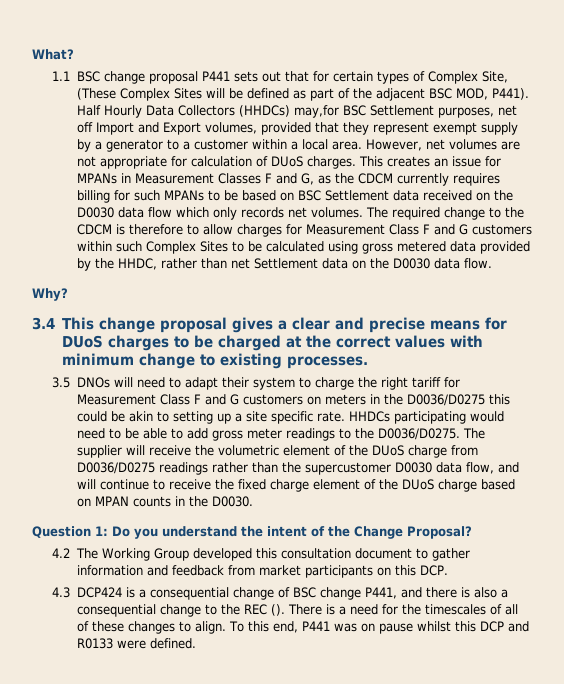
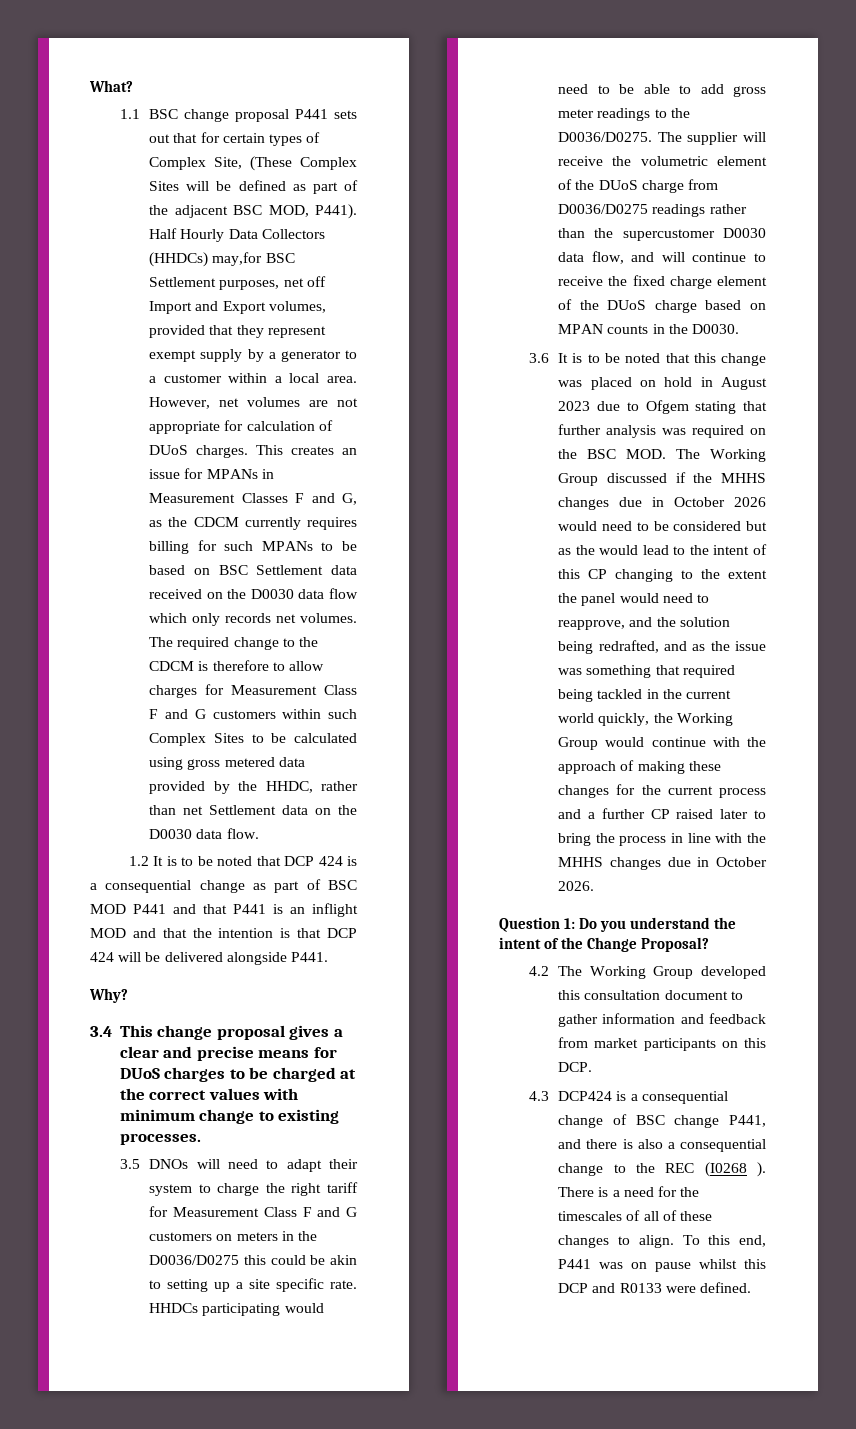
(492, 263) none -> [128,856,357,866] [90,879,357,893] [90,903,358,917] [90,928,357,938] [90,952,328,965] // 1.2 It is to be noted that DCP 424 is a consequential change as part of BSC MOD P441 and that P441 is an inflight MOD and that the intention is that DCP 424 will be delivered alongside P441.
(253, 501) none -> [528,353,766,366] [558,377,767,390] [558,400,767,414] [558,424,766,438] [558,449,766,462] [558,472,766,486] [558,497,766,510] [558,521,767,531] [558,544,767,555] [558,569,767,582] [558,593,709,606] [558,617,730,630] [558,640,766,654] [558,665,735,678] [558,689,731,702] [558,713,733,726] [558,737,766,750] [558,760,721,774] [558,784,766,798] [558,808,766,819] [558,833,766,846] [558,857,767,870] [558,881,595,891] // 3.6 It is to be noted that this change was placed on hold in August 2023 due to Ofgem stating that further analysis was required on the BSC MOD. The Working Group discussed if the MHHS changes due in October 2026 would need to be considered but as the would lead to the intent of this CP changing to the extent the panel would need to reapprove, and the solution being redrafted, and as the issue was something that required being tackled in the current world quickly, the Working Group would continue with the approach of making these changes for the current process and a further CP raised later to bring the process in line with the MHHS changes due in October 2026.
[270,604,285,616] (). -> [704,1162,766,1177] (I0268 ).

